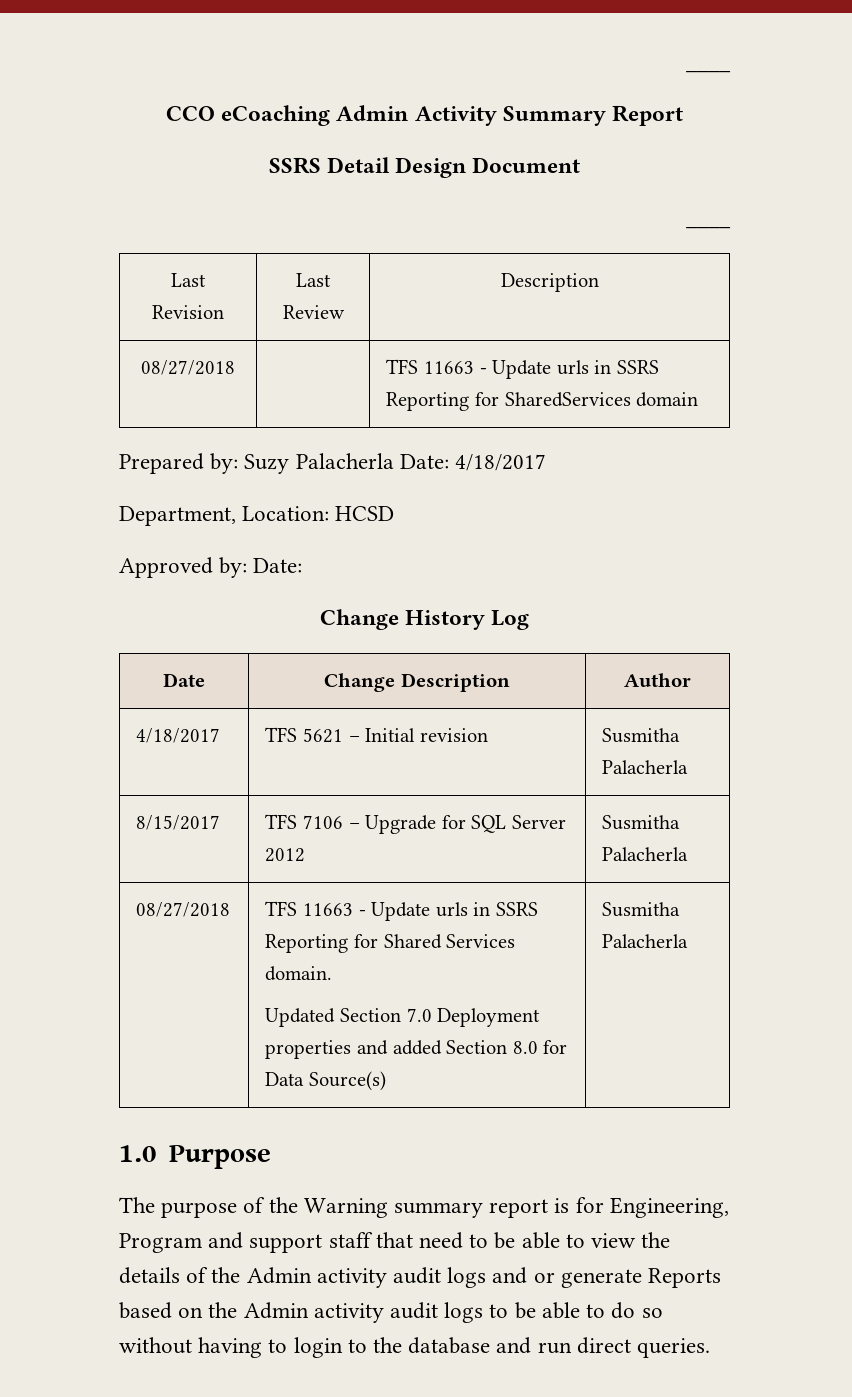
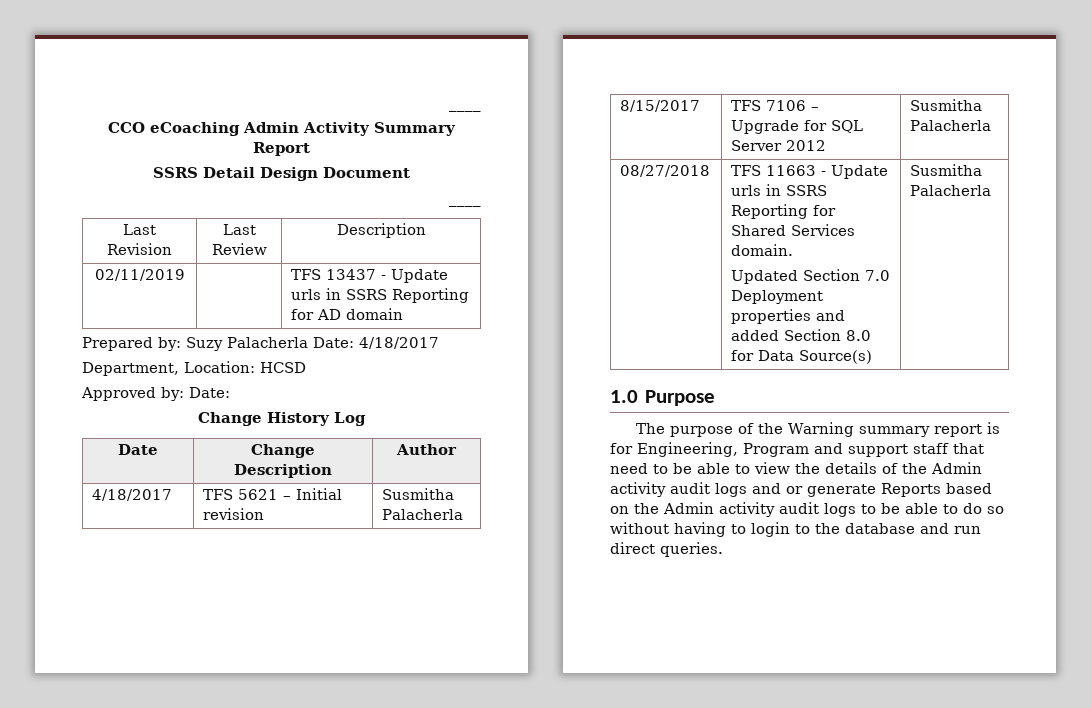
[141,360,235,375] [386,359,659,379] [386,392,631,411] 08/27/2018 | | TFS 11663 - Update urls in SSRS Reporting for SharedServices -> [94,269,185,281] [291,269,449,283] [291,288,470,303] [291,309,342,320] 02/11/2019 | | TFS 13437 - Update urls in SSRS Reporting for AD

